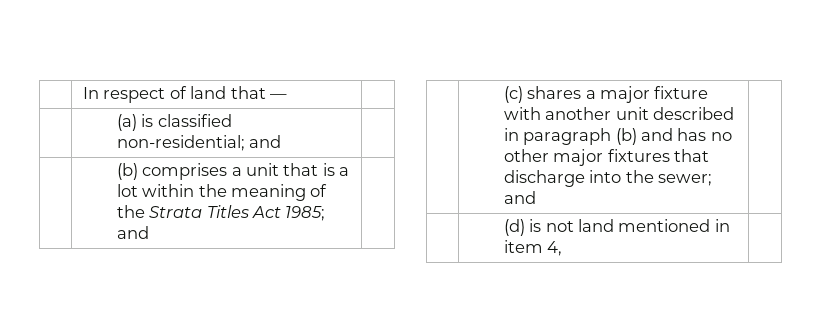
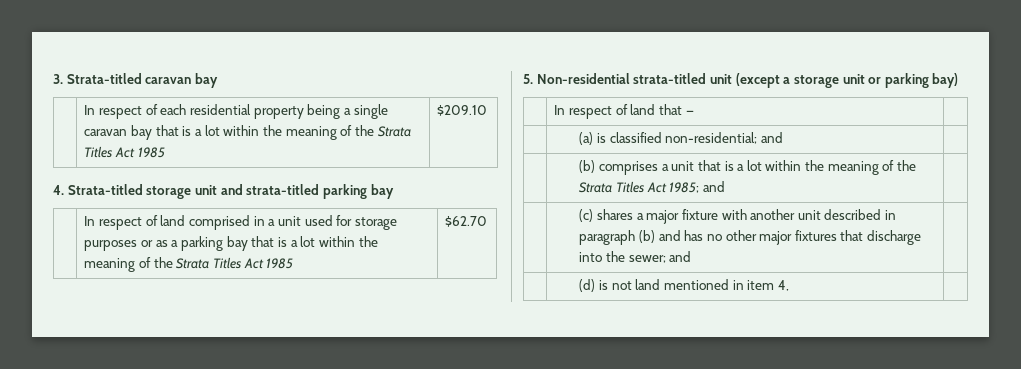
(82, 93) none -> [53,73,218,88] [84,104,388,119] [84,125,411,140] [84,146,165,158] [437,105,488,116] [53,184,394,199] [84,215,397,230] [84,236,378,251] [84,257,294,272] [445,216,488,227] [523,73,959,88] 3. Strata-titled caravan bay // | In respect of each residential property being a single caravan bay that is a lot within the meaning of the Strata Titles Act 1985 | $209.10 // 4. Strata-titled storage unit and strata-titled parking bay // | In respect of land comprised in a unit used for storage purposes or as a parking bay that is a lot within the meaning of the Strata Titles Act 1985 | $62.70 // 5. Non-residential strata-titled unit (except a storage unit or parking bay) //

